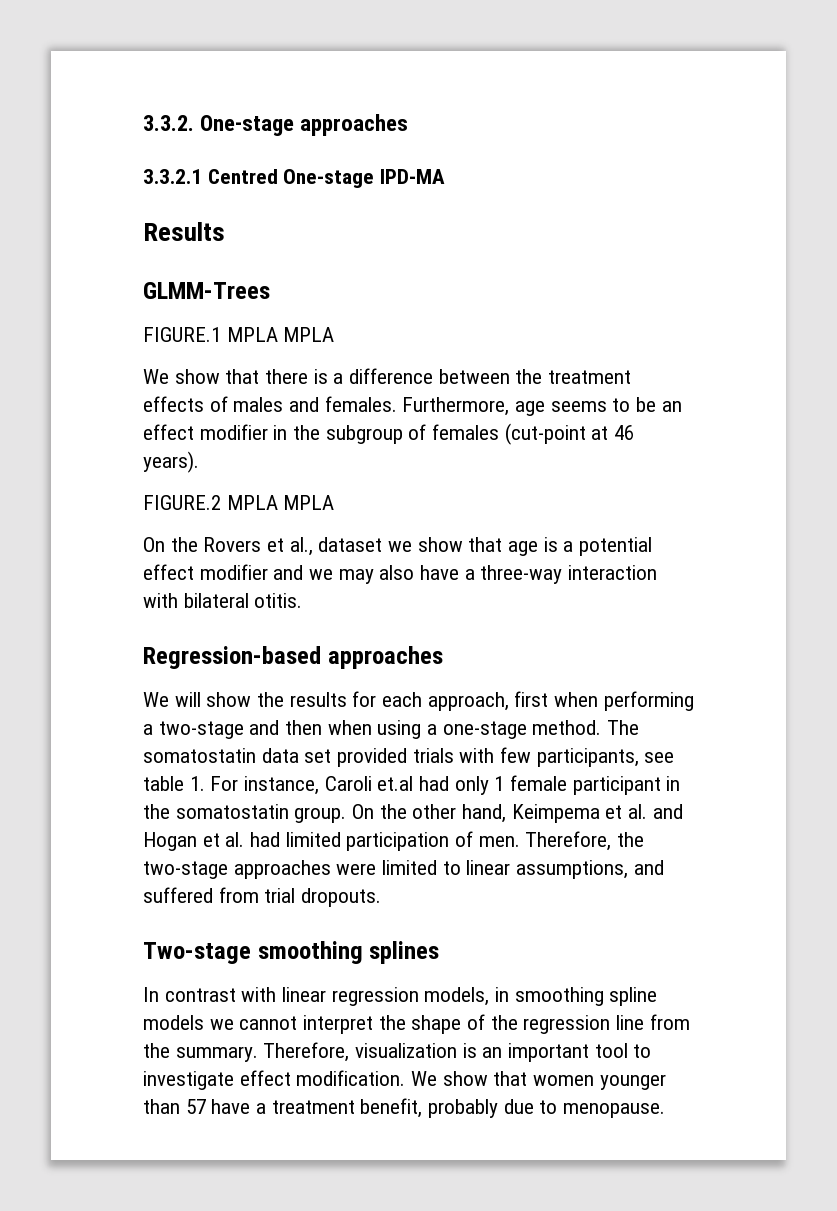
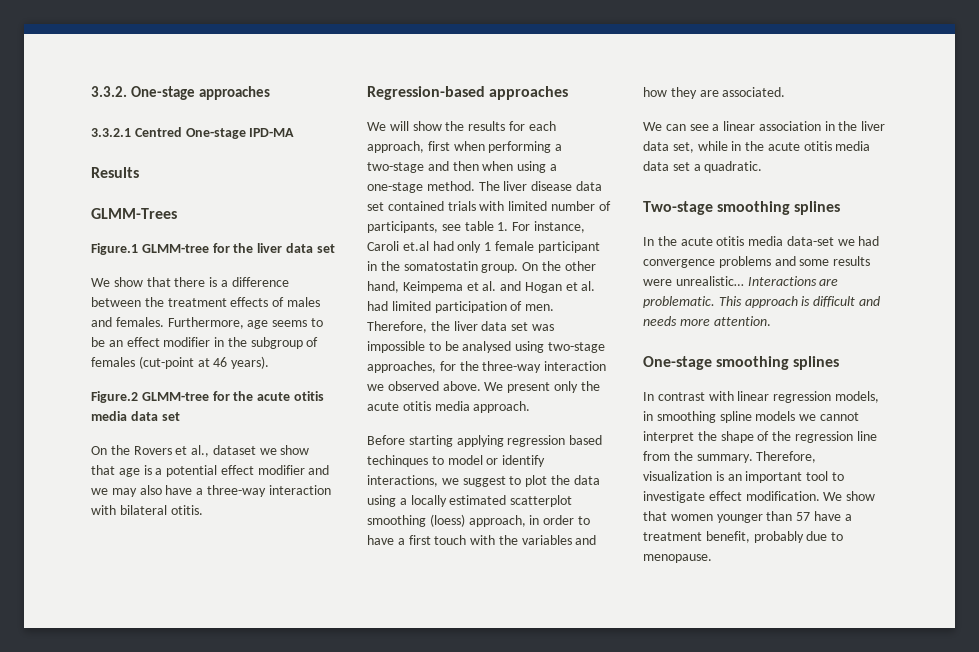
[143,327,335,342] FIGURE.1 MPLA MPLA -> [91,243,335,255] Figure.1 GLMM-tree for the liver data set
[143,495,335,510] FIGURE.2 MPLA MPLA -> [91,391,324,403] [91,411,180,421] Figure.2 GLMM-tree for the acute otitis media data set
[143,748,408,767] somatostatin data set provided -> [503,181,602,191] [367,201,444,211] liver disease data set contained
[500,747,532,763] few -> [508,201,611,211] limited number of
[143,860,664,879] [143,887,382,907] [143,942,251,964] two-stage approaches were limited to linear assumptions, and suffered from trial dropouts. // Two-stage -> [453,321,554,331] [367,341,605,353] [367,361,607,373] [367,381,600,393] [367,401,531,413] [367,435,603,447] [367,455,546,467] [367,475,600,487] [367,495,573,507] [367,514,590,527] [367,535,597,545] [643,87,786,99] [643,121,886,131] [643,141,871,153] [643,161,763,173] [643,201,841,215] [643,236,880,246] [643,256,871,268] [643,276,839,286] [643,296,880,308] [643,316,771,326] [643,356,712,370] liver data set was impossible to be analysed using two-stage approaches, for the three-way interaction we observed above. We present only the acute otitis media approach. // Before starting applying regression based techinques to model or identify interactions, we suggest to plot the data using a locally estimated scatterplot smoothing (loess) approach, in order to have a first touch with the variables and how they are associated. // We can see a linear association in the liver data set, while in the acute otitis media data set a quadratic. // Two-stage smoothing splines // In the acute otitis media data-set we had convergence problems and some results were unrealistic… Interactions are problematic. This approach is difficult and needs more attention. // One-stage

